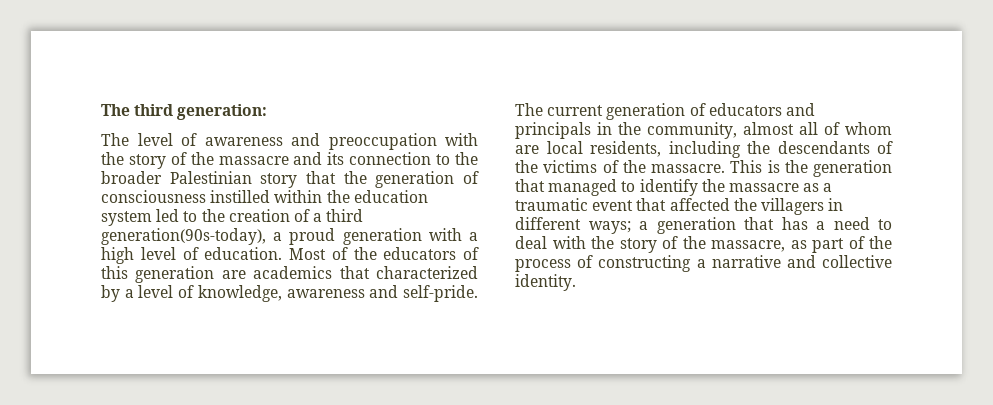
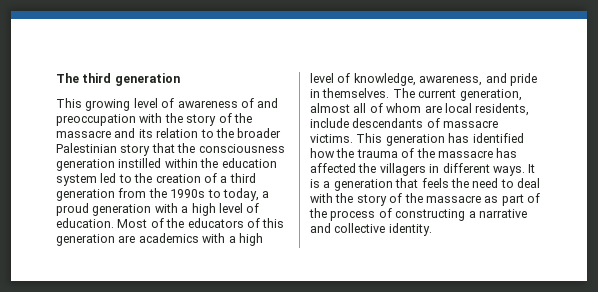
[177,104,268,120] [101,133,129,146] generation: // The -> [114,73,180,86] [56,98,131,111] generation // This growing
(283, 141) none -> [240,98,254,108] of
[349,152,432,165] connection -> [156,128,199,138] relation
[375,171,479,188] [101,190,206,203] generation of consciousness -> [198,144,285,153] [56,159,115,171] consciousness generation
[101,228,266,245] generation(90s-today), -> [56,188,259,201] generation from the 1990s to today,
[339,266,478,279] [101,285,478,302] [515,103,815,120] [515,122,737,139] that characterized by a level of knowledge, awareness and self-pride. The current generation of educators and principals in the community, -> [202,233,263,246] [310,73,537,86] [310,88,522,101] with a high level of knowledge, awareness, and pride in themselves. The current generation,
[668,141,893,158] [515,160,892,177] [515,179,833,196] [515,198,667,211] including the descendants of the victims of the massacre. This is the generation that managed to identify the massacre as a traumatic event that -> [310,118,499,128] [310,133,524,146] [310,148,518,158] include descendants of massacre victims. This generation has identified how the trauma of the massacre has
[588,221,631,234] ways; -> [492,164,536,176] [310,179,320,188] ways. It is
[781,217,825,230] has a -> [421,178,469,188] feels the
[711,240,785,252] massacre, -> [425,195,481,203] massacre

